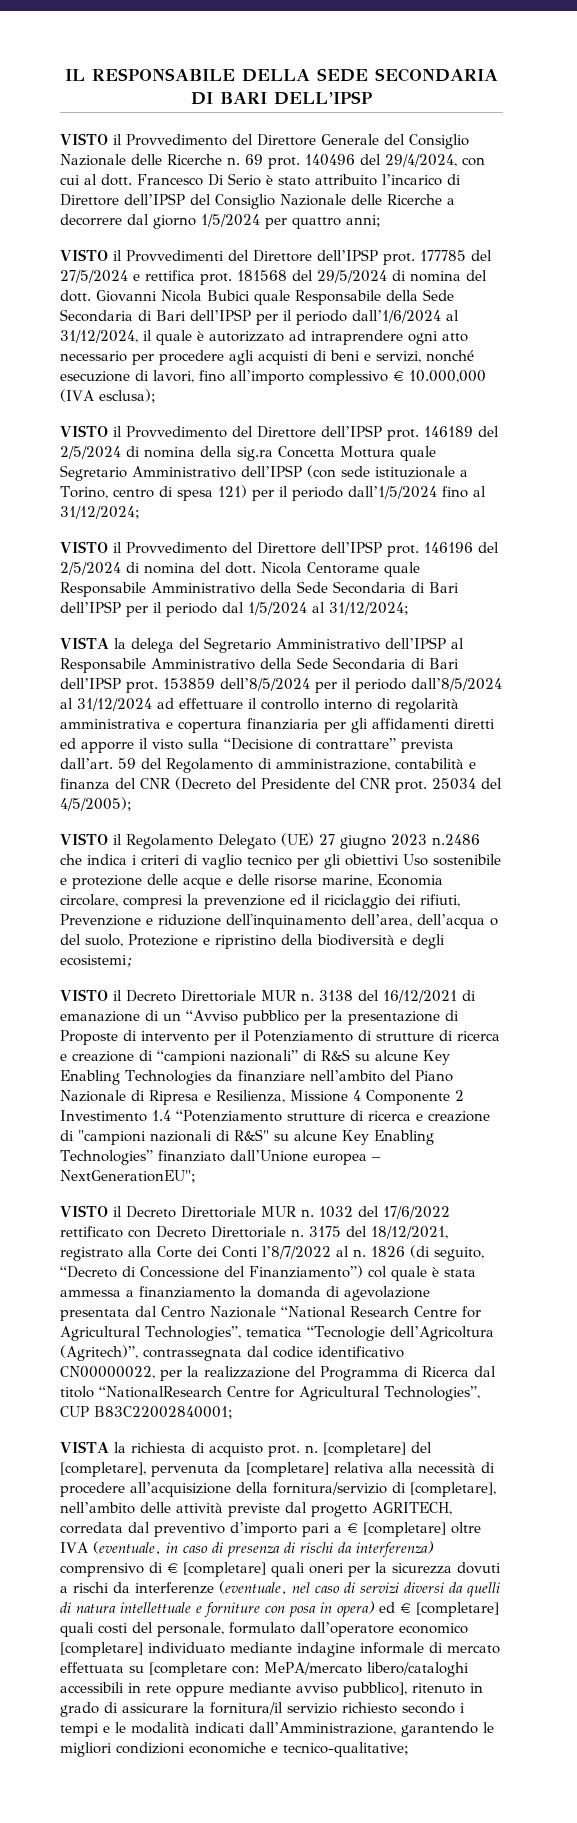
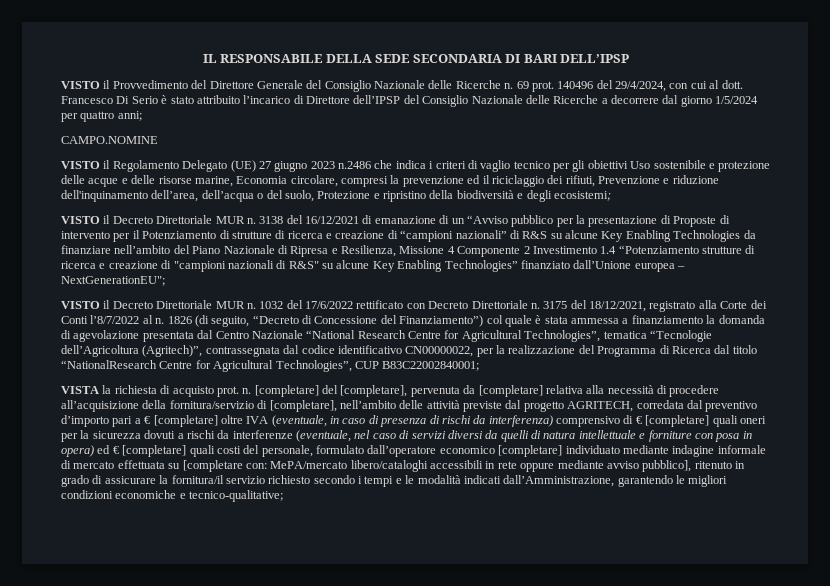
[60,249,492,265] [60,270,487,285] [60,289,454,305] [60,309,459,325] [60,330,468,345] [60,350,474,365] [60,370,486,385] [60,389,156,403] [60,425,499,441] [60,446,436,461] [60,465,468,481] [60,485,486,501] [60,506,140,519] [60,541,499,557] [60,562,420,577] [60,581,459,597] [60,601,409,617] [60,637,464,653] [60,657,459,673] [60,677,502,693] [60,698,459,713] [60,718,495,733] [60,738,454,753] [60,758,476,773] [60,777,502,793] [60,797,132,811] VISTO il Provvedimenti del Direttore dell’IPSP prot. 177785 del 27/5/2024 e rettifica prot. 181568 del 29/5/2024 di nomina del dott. Giovanni Nicola Bubici quale Responsabile della Sede Secondaria di Bari dell’IPSP per il periodo dall’1/6/2024 al 31/12/2024, il quale è autorizzato ad intraprendere ogni atto necessario per procedere agli acquisti di beni e servizi, nonché esecuzione di lavori, fino all’importo complessivo € 10.000,000 (IVA esclusa); // VISTO il Provvedimento del Direttore dell’IPSP prot. 146189 del 2/5/2024 di nomina della sig.ra Concetta Mottura quale Segretario Amministrativo dell’IPSP (con sede istituzionale a Torino, centro di spesa 121) per il periodo dall’1/5/2024 fino al 31/12/2024; // VISTO il Provvedimento del Direttore dell’IPSP prot. 146196 del 2/5/2024 di nomina del dott. Nicola Centorame quale Responsabile Amministrativo della Sede Secondaria di Bari dell’IPSP per il periodo dal 1/5/2024 al 31/12/2024; // VISTA la delega del Segretario Amministrativo dell’IPSP al Responsabile Amministrativo della Sede Secondaria di Bari dell’IPSP prot. 153859 dell’8/5/2024 per il periodo dall’8/5/2024 al 31/12/2024 ad effettuare il controllo interno di regolarità amministrativa e copertura finanziaria per gli affidamenti diretti ed apporre il visto sulla “Decisione di contrattare” prevista dall’art. 59 del Regolamento di amministrazione, contabilità e finanza del CNR (Decreto del Presidente del CNR prot. 25034 del 4/5/2005); -> [61,136,158,144] CAMPO.NOMINE

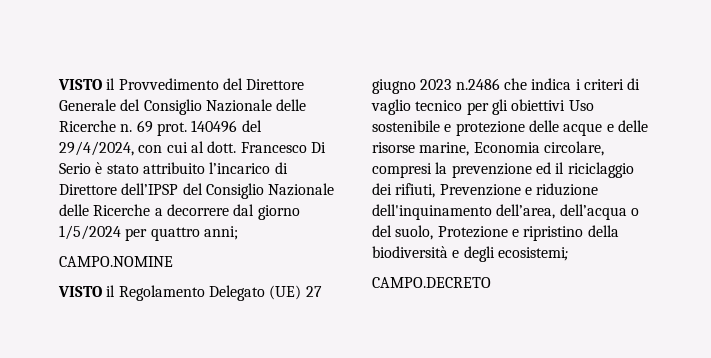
[202,54,630,63] IL RESPONSABILE DELLA SEDE SECONDARIA DI BARI DELL’IPSP // -> (58, 84) none
[61,215,730,227] [61,230,756,242] [61,245,756,257] [61,260,685,272] [61,276,165,286] [61,300,767,312] [61,315,765,327] [61,330,712,342] [61,345,757,357] [61,360,480,372] [61,385,720,397] [61,400,758,412] [61,415,766,427] [61,430,752,442] [61,445,766,457] [61,460,745,472] [61,475,728,487] [61,490,284,502] VISTO il Decreto Direttoriale MUR n. 3138 del 16/12/2021 di emanazione di un “Avviso pubblico per la presentazione di Proposte di intervento per il Potenziamento di strutture di ricerca e creazione di “campioni nazionali” di R&S su alcune Key Enabling Technologies da finanziare nell’ambito del Piano Nazionale di Ripresa e Resilienza, Missione 4 Componente 2 Investimento 1.4 “Potenziamento strutture di ricerca e creazione di "campioni nazionali di R&S" su alcune Key Enabling Technologies” finanziato dall’Unione europea – NextGenerationEU"; // VISTO il Decreto Direttoriale MUR n. 1032 del 17/6/2022 rettificato con Decreto Direttoriale n. 3175 del 18/12/2021, registrato alla Corte dei Conti l’8/7/2022 al n. 1826 (di seguito, “Decreto di Concessione del Finanziamento”) col quale è stata ammessa a finanziamento la domanda di agevolazione presentata dal Centro Nazionale “National Research Centre for Agricultural Technologies”, tematica “Tecnologie dell’Agricoltura (Agritech)”, contrassegnata dal codice identificativo CN00000022, per la realizzazione del Programma di Ricerca dal titolo “NationalResearch Centre for Agricultural Technologies”, CUP B83C22002840001; // VISTA la richiesta di acquisto prot. n. [completare] del [completare], pervenuta da [completare] relativa alla necessità di procedere all’acquisizione della fornitura/servizio di [completare], nell’ambito delle attività previste dal progetto AGRITECH, corredata dal preventivo d’importo pari a € [completare] oltre IVA (eventuale, in caso di presenza di rischi da interferenza) comprensivo di € [completare] quali oneri per la sicurezza dovuti a rischi da interferenze (eventuale, nel caso di servizi diversi da quelli di natura intellettuale e forniture con posa in opera) ed € [completare] quali costi del personale, formulato dall’operatore economico [completare] individuato mediante indagine informale di mercato effettuata su [completare con: MePA/mercato libero/cataloghi accessibili in rete oppure mediante avviso pubblico], ritenuto in grado di assicurare la fornitura/il servizio richiesto secondo i tempi e le modalità indicati dall’Amministrazione, garantendo le migliori condizioni economiche e tecnico-qualitative; -> [372,277,491,288] CAMPO.DECRETO

